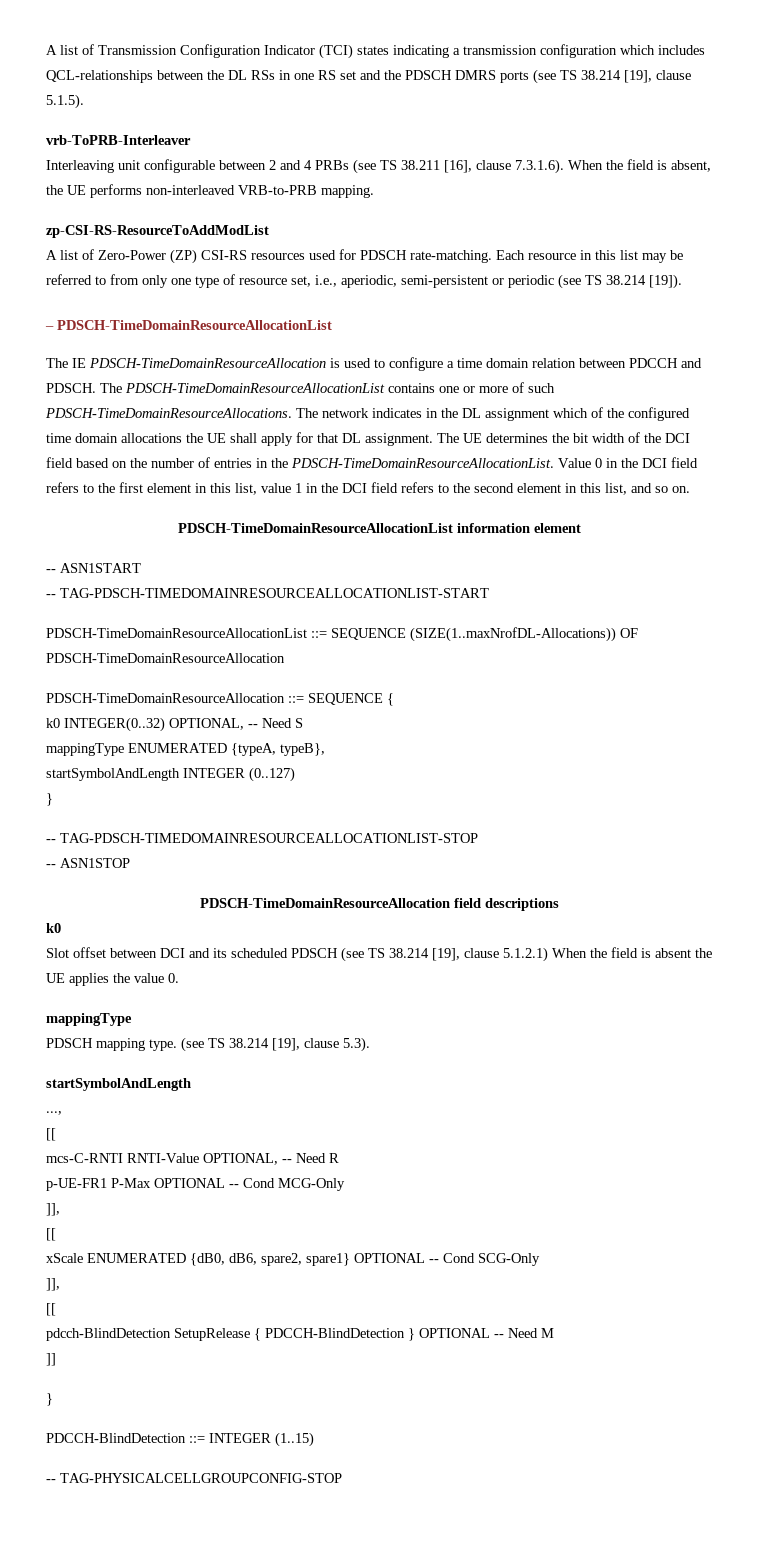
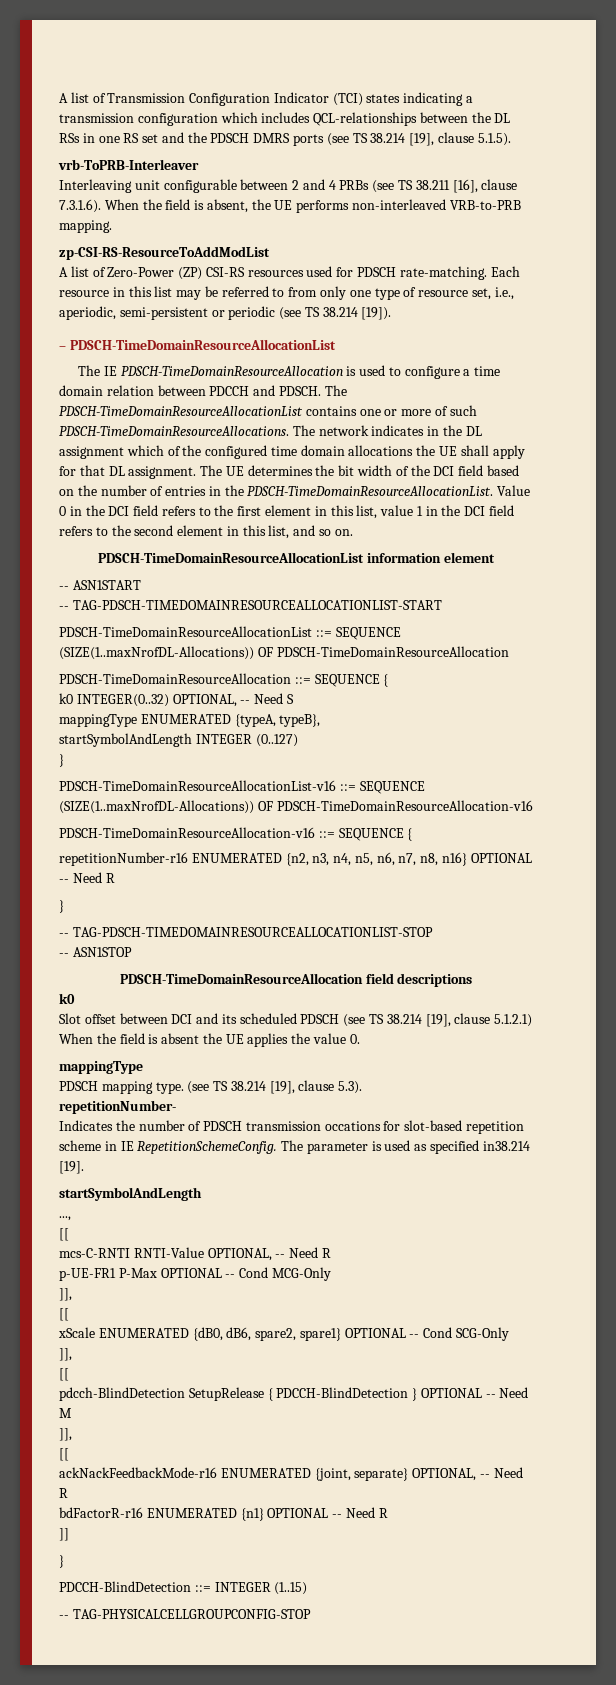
(53, 799) none -> [59,780,425,794] [59,800,533,814] [59,827,413,841] [59,852,532,866] [59,872,115,883] [59,900,64,913] // PDSCH-TimeDomainResourceAllocationList-v16 ::= SEQUENCE (SIZE(1..maxNrofDL-Allocations)) OF PDSCH-TimeDomainResourceAllocation-v16 // PDSCH-TimeDomainResourceAllocation-v16 ::= SEQUENCE { // repetitionNumber-r16 ENUMERATED {n2, n3, n4, n5, n6, n7, n8, n16} OPTIONAL -- Need R // }
(370, 1044) none -> [59,1100,176,1114] [59,1120,525,1134] [59,1140,530,1154] [59,1161,84,1174] // repetitionNumber- // Indicates the number of PDSCH transmission occations for slot-based repetition scheme in IE RepetitionSchemeConfig. The parameter is used as specified in38.214 [19].
(554, 1333) none -> [59,1428,72,1441] [59,1448,69,1461] [59,1467,523,1481] [59,1488,68,1498] [59,1507,388,1521] // ]], // [[ // ackNackFeedbackMode-r16 ENUMERATED {joint, separate} OPTIONAL, -- Need R // bdFactorR-r16 ENUMERATED {n1} OPTIONAL -- Need R

